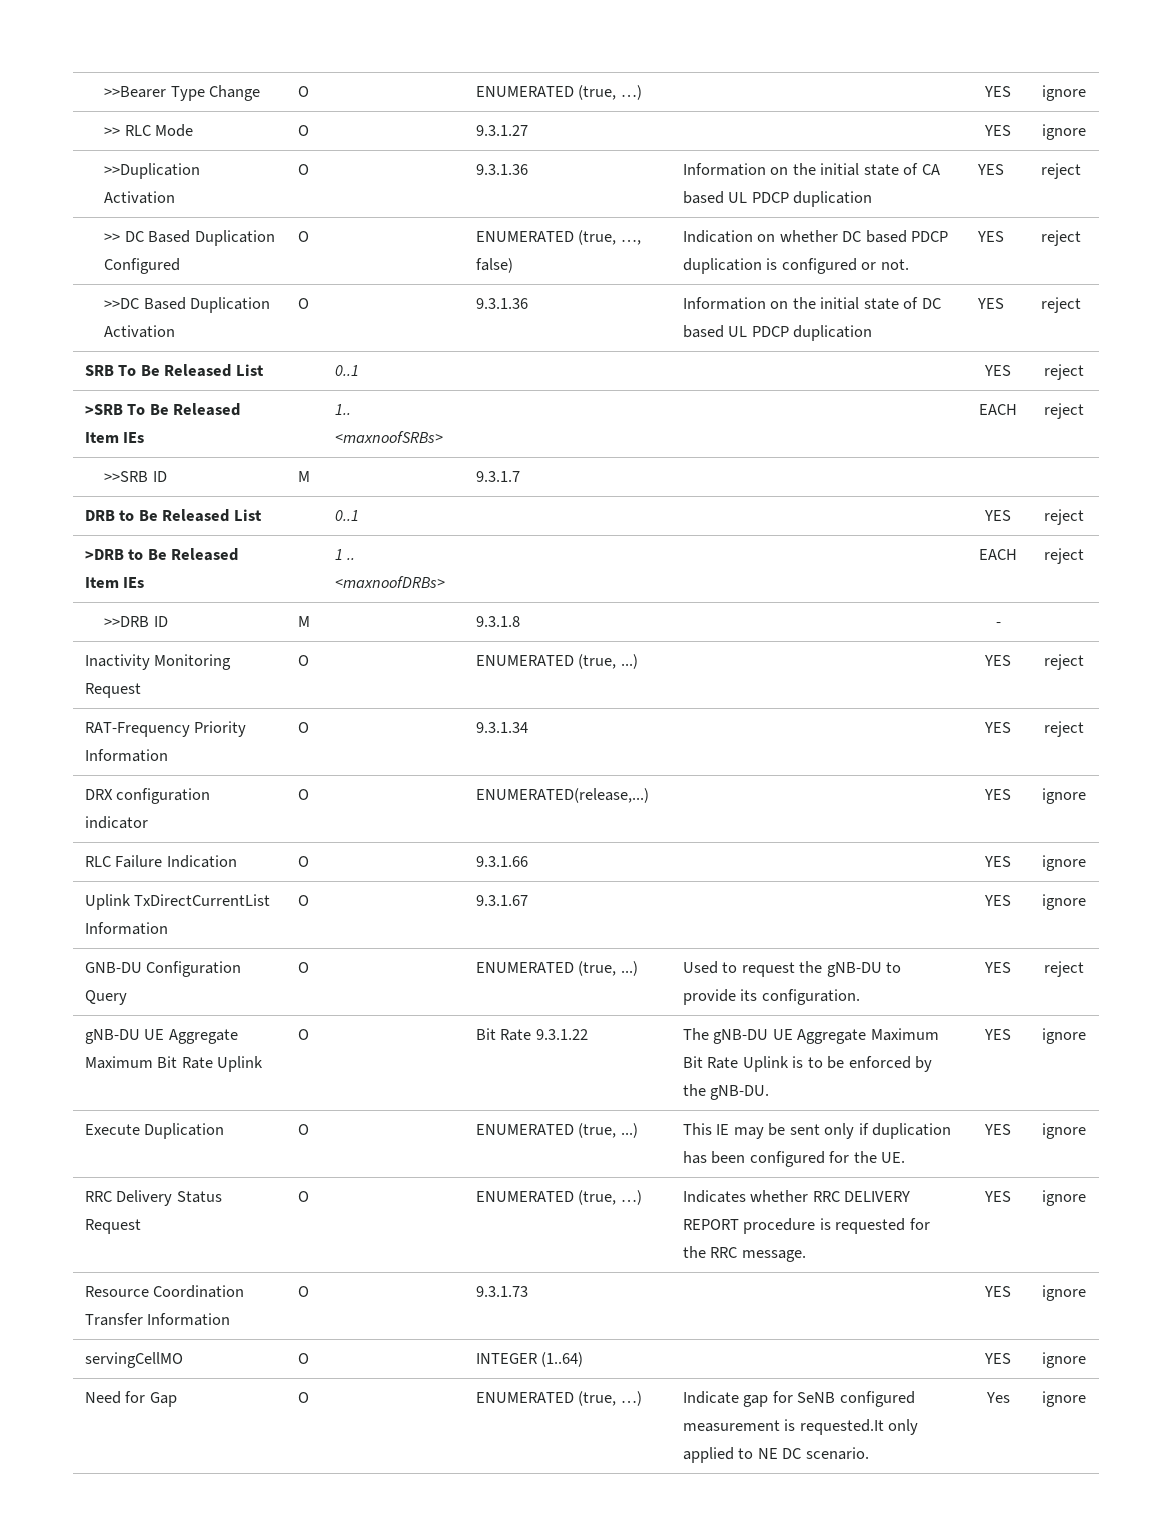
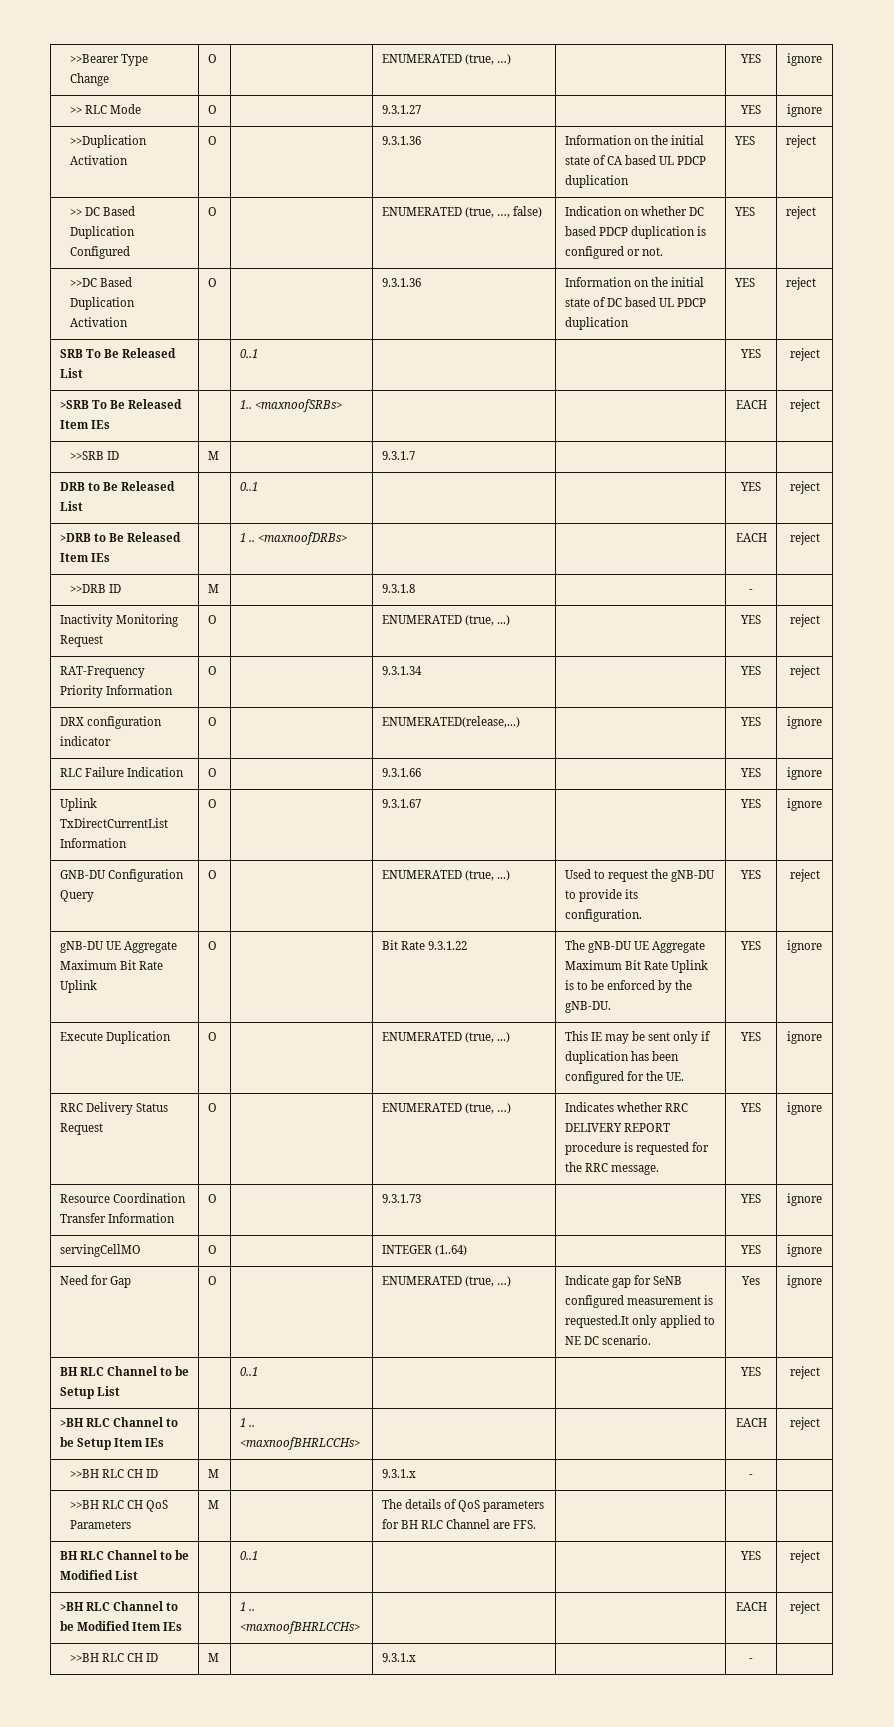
(1086, 1399) none -> [59,1366,190,1376] [59,1386,120,1399] [239,1367,258,1376] [740,1367,761,1376] [789,1366,820,1379] [59,1417,178,1427] [59,1437,164,1450] [239,1418,255,1427] [239,1437,360,1450] [735,1418,767,1427] [789,1417,820,1430] [69,1469,158,1478] [207,1469,219,1478] [381,1469,416,1478] [749,1474,753,1478] [69,1500,168,1512] [69,1520,131,1529] [207,1500,219,1509] [381,1499,545,1512] [381,1519,537,1529] [59,1550,190,1560] [59,1570,138,1580] [239,1551,258,1560] [740,1551,761,1560] [789,1550,820,1563] [59,1601,178,1611] [59,1621,182,1631] [239,1602,255,1611] [239,1621,360,1634] [735,1602,767,1611] [789,1601,820,1614] [69,1653,158,1662] [207,1653,219,1662] [381,1653,416,1662] [749,1658,753,1662] // BH RLC Channel to be Setup List | | 0..1 | | | YES | reject // >BH RLC Channel to be Setup Item IEs | | 1 .. <maxnoofBHRLCCHs> | | | EACH | reject // >>BH RLC CH ID | M | | 9.3.1.x | | - | // >>BH RLC CH QoS Parameters | M | | The details of QoS parameters for BH RLC Channel are FFS. | | | // BH RLC Channel to be Modified List | | 0..1 | | | YES | reject // >BH RLC Channel to be Modified Item IEs | | 1 .. <maxnoofBHRLCCHs> | | | EACH | reject // >>BH RLC CH ID | M | | 9.3.1.x | | - |

